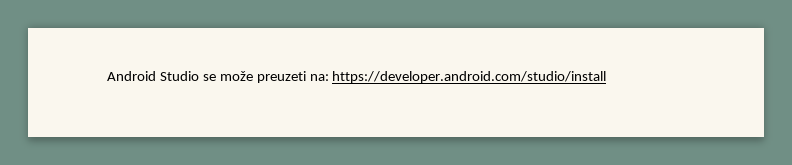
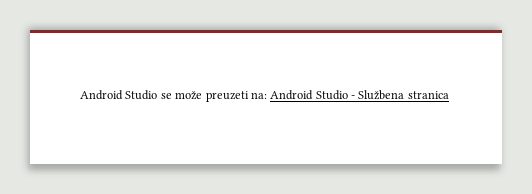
[332,71,607,83] https://developer.android.com/studio/install -> [270,90,449,100] Android Studio - Službena stranica

